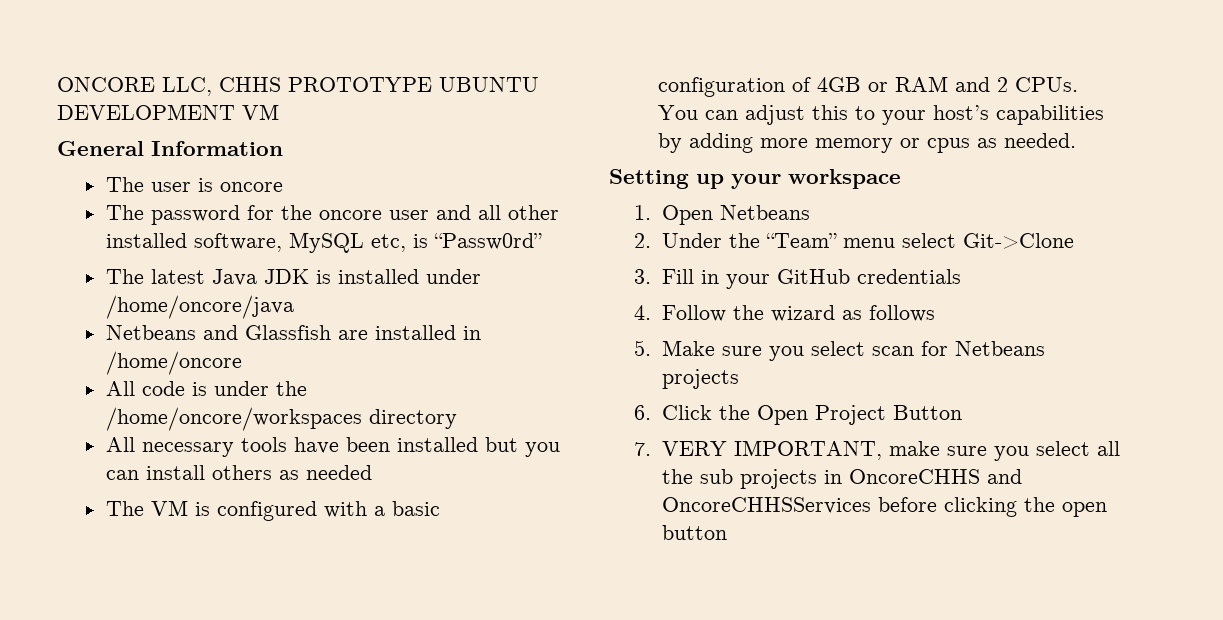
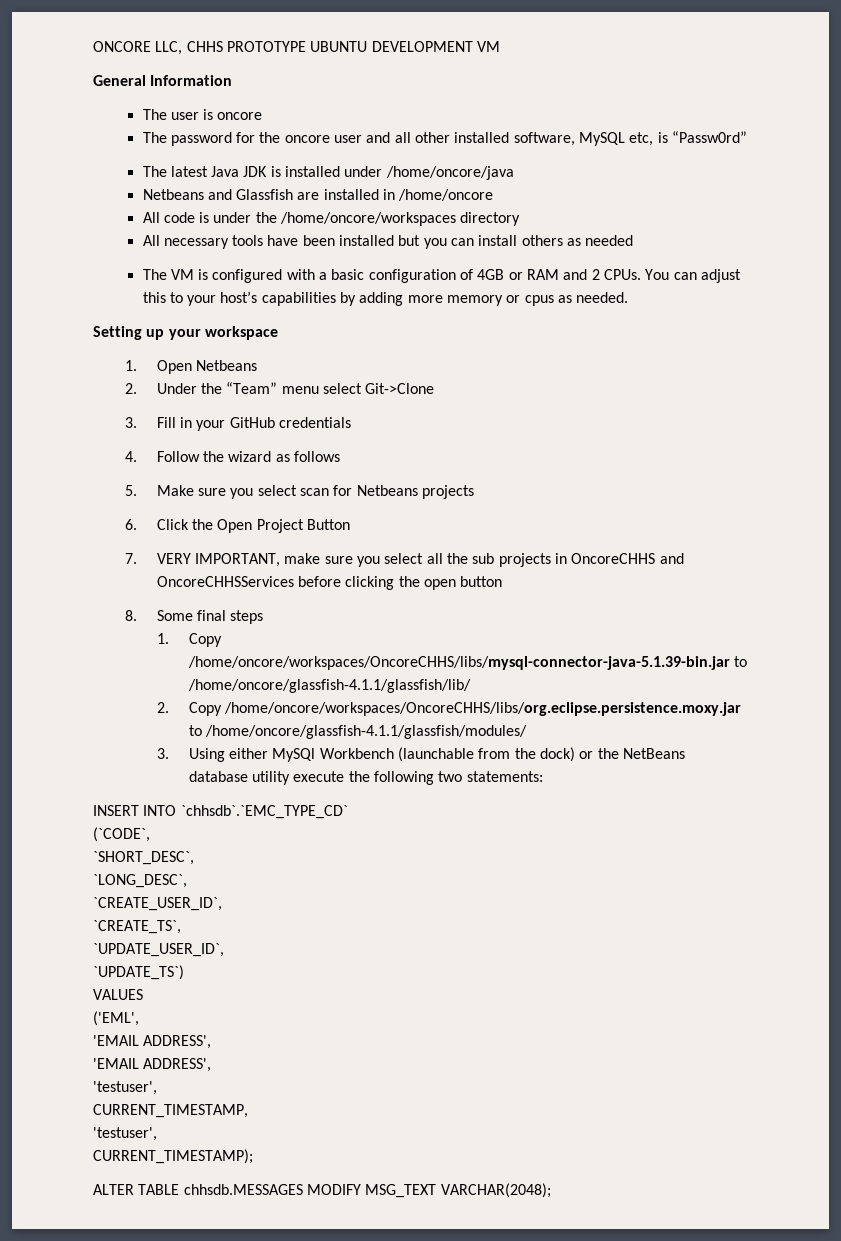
(727, 532) none -> [124,610,264,624] [156,633,222,647] [187,656,748,670] [187,679,471,693] [156,702,742,716] [188,725,528,739] [156,747,685,762] [188,771,543,785] [93,805,348,819] [93,827,150,842] [93,851,194,865] [93,874,187,888] [93,897,222,911] [93,920,181,934] [93,943,224,957] [93,965,184,980] [93,989,143,1000] [93,1011,139,1026] [93,1035,212,1049] [93,1058,212,1072] [93,1081,157,1095] [93,1104,248,1118] [93,1127,157,1141] [93,1149,253,1164] [93,1183,551,1198] // 8. Some final steps // 1. Copy /home/oncore/workspaces/OncoreCHHS/libs/mysql-connector-java-5.1.39-bin.jar to /home/oncore/glassfish-4.1.1/glassfish/lib/ // 2. Copy /home/oncore/workspaces/OncoreCHHS/libs/org.eclipse.persistence.moxy.jar to /home/oncore/glassfish-4.1.1/glassfish/modules/ // 3. Using either MySQl Workbench (launchable from the dock) or the NetBeans database utility execute the following two statements: // INSERT INTO `chhsdb`.`EMC_TYPE_CD` // (`CODE`, // `SHORT_DESC`, // `LONG_DESC`, // `CREATE_USER_ID`, // `CREATE_TS`, // `UPDATE_USER_ID`, // `UPDATE_TS`) // VALUES // ('EML', // 'EMAIL ADDRESS', // 'EMAIL ADDRESS', // 'testuser', // CURRENT_TIMESTAMP, // 'testuser', // CURRENT_TIMESTAMP); // ALTER TABLE chhsdb.MESSAGES MODIFY MSG_TEXT VARCHAR(2048);

